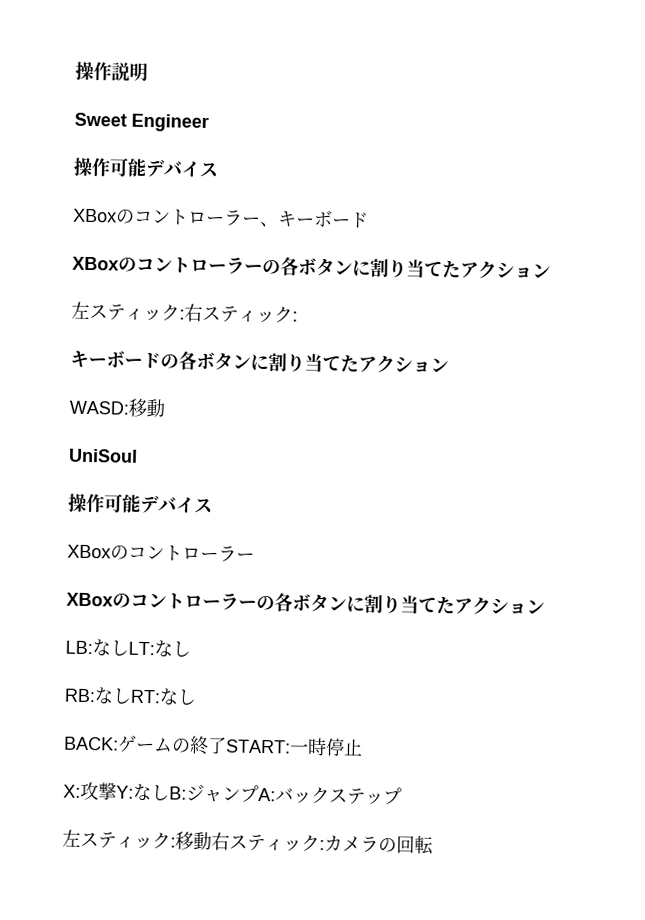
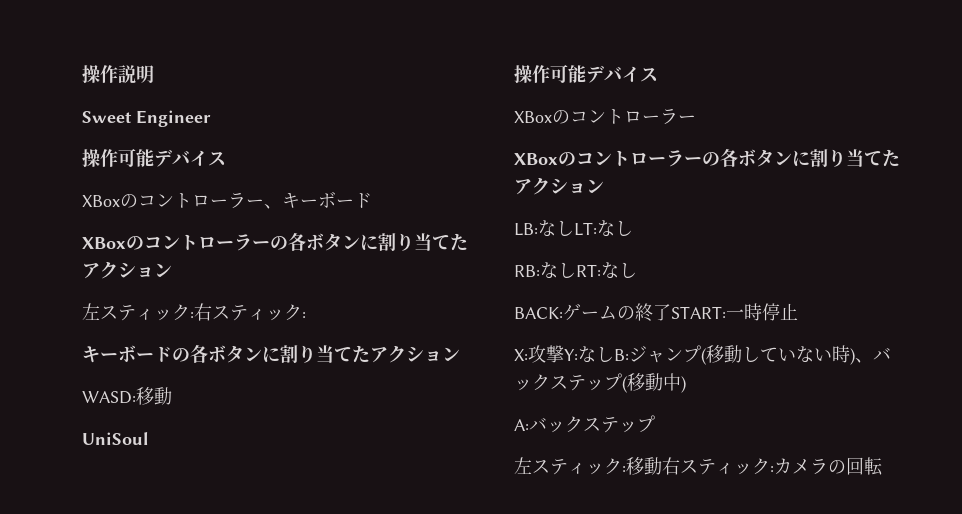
(259, 793) none -> [701,345,891,365] [514,373,686,393] (移動していない時)、バックステップ(移動中) //

